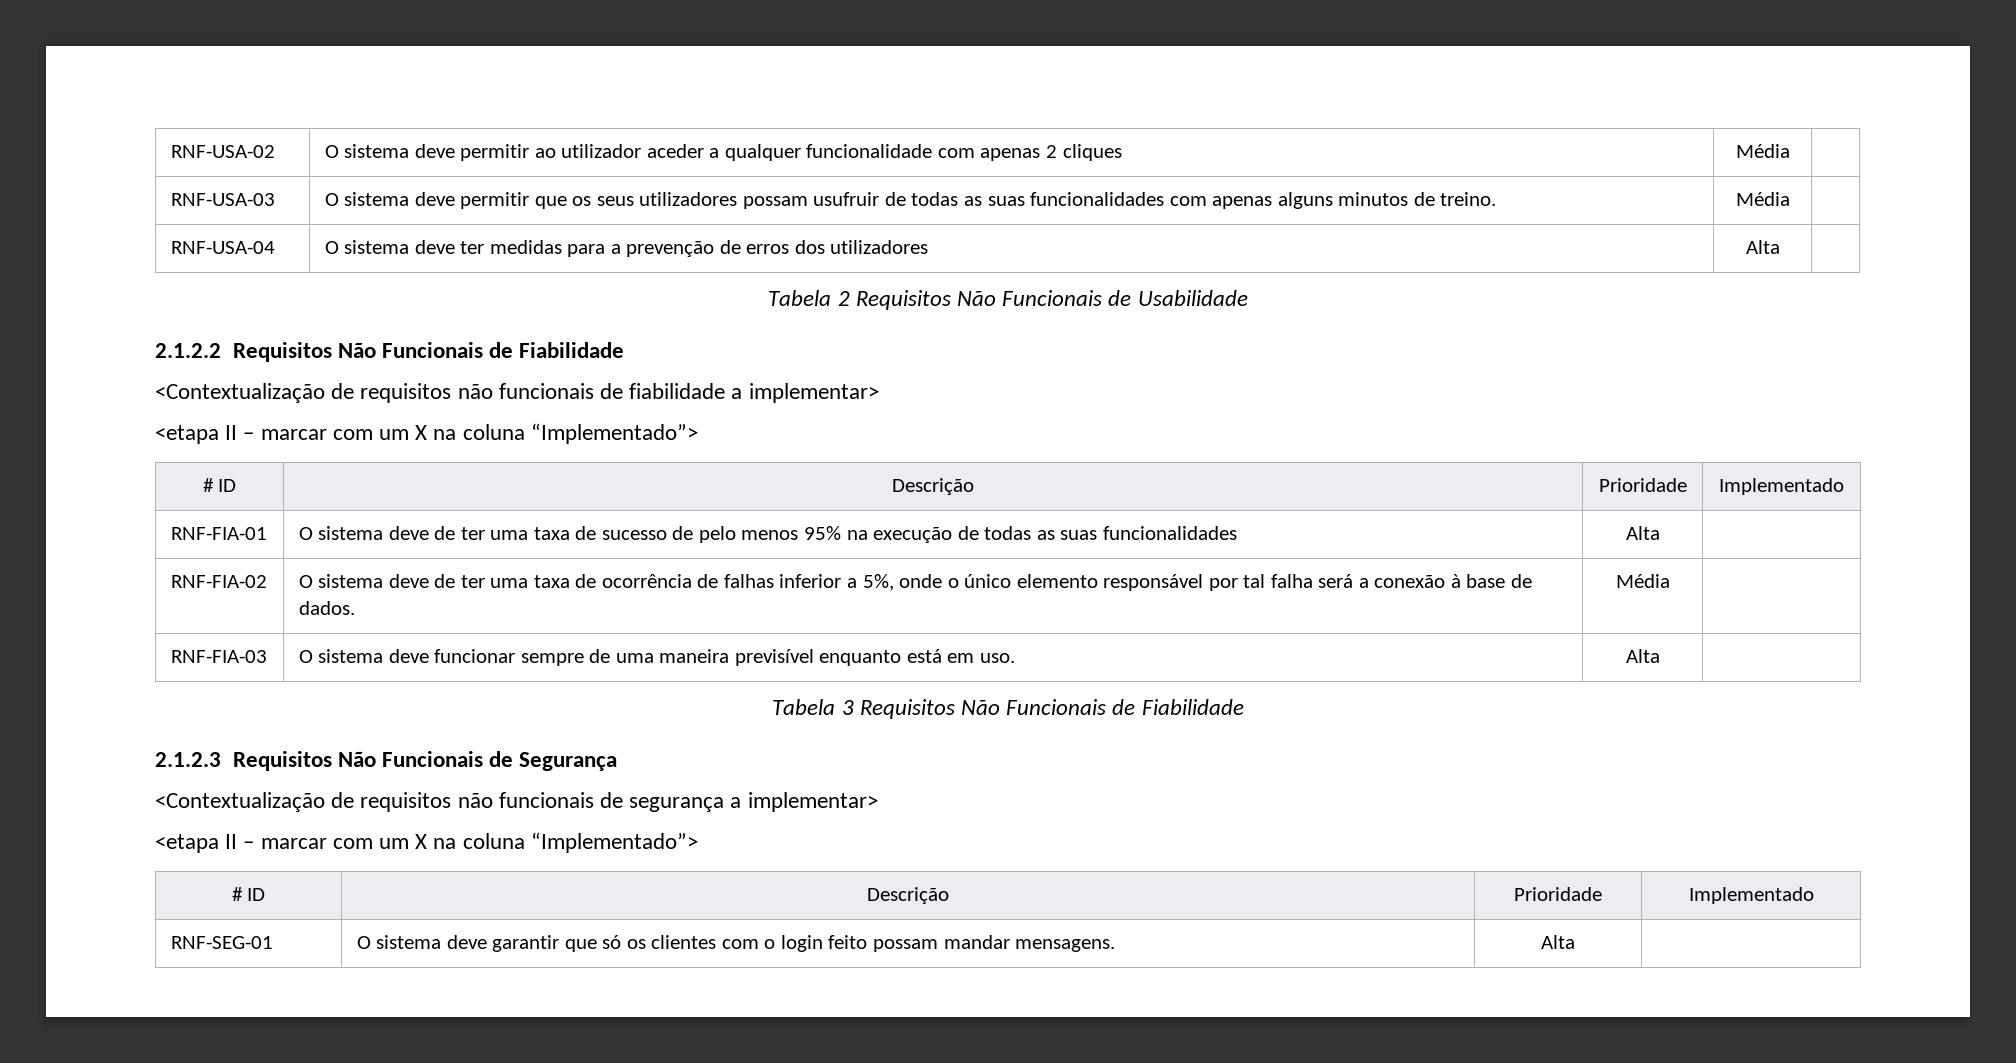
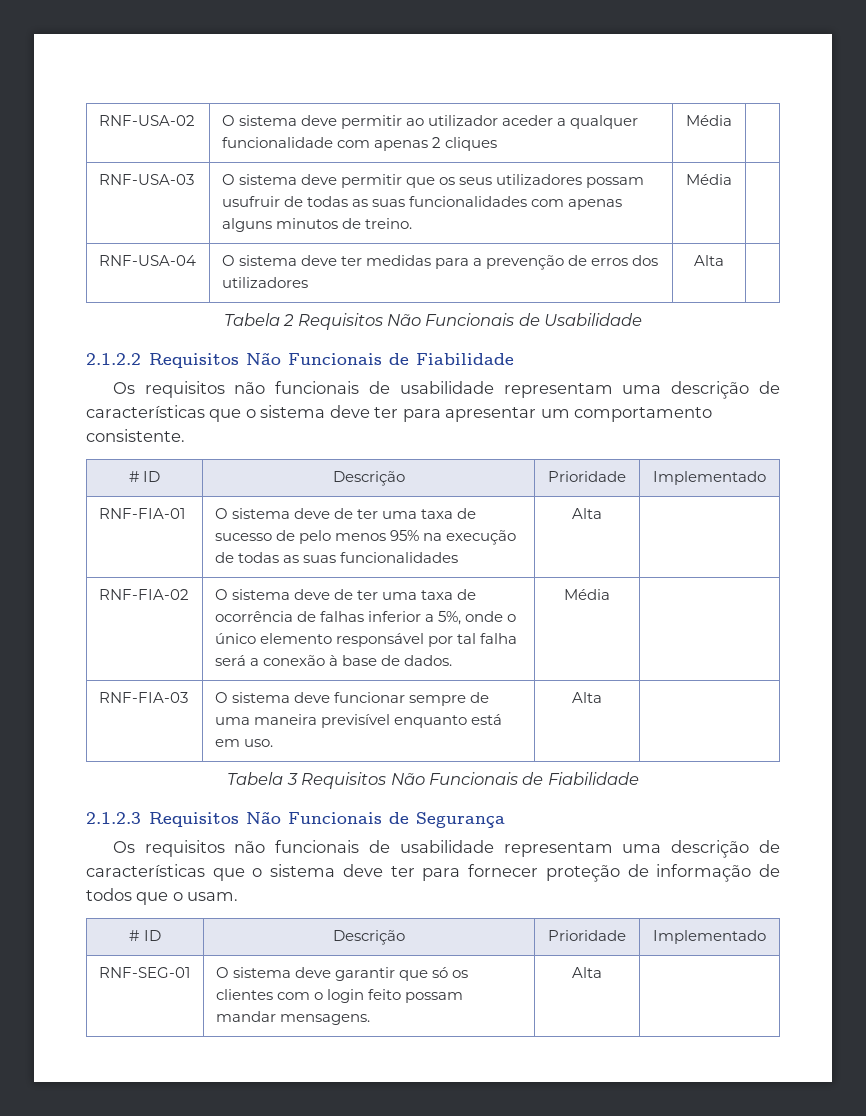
[155,383,879,403] [155,423,698,444] <Contextualização de requisitos não funcionais de fiabilidade a implementar> // <etapa II – marcar com um X na coluna “Implementado”> -> [112,381,780,399] [86,405,713,422] [86,429,185,442] Os requisitos não funcionais de usabilidade representam uma descrição de características que o sistema deve ter para apresentar um comportamento consistente.
[155,792,878,812] [155,832,698,853] <Contextualização de requisitos não funcionais de segurança a implementar> // <etapa II – marcar com um X na coluna “Implementado”> -> [112,840,780,858] [86,864,781,882] [86,888,239,905] Os requisitos não funcionais de usabilidade representam uma descrição de características que o sistema deve ter para fornecer proteção de informação de todos que o usam.

